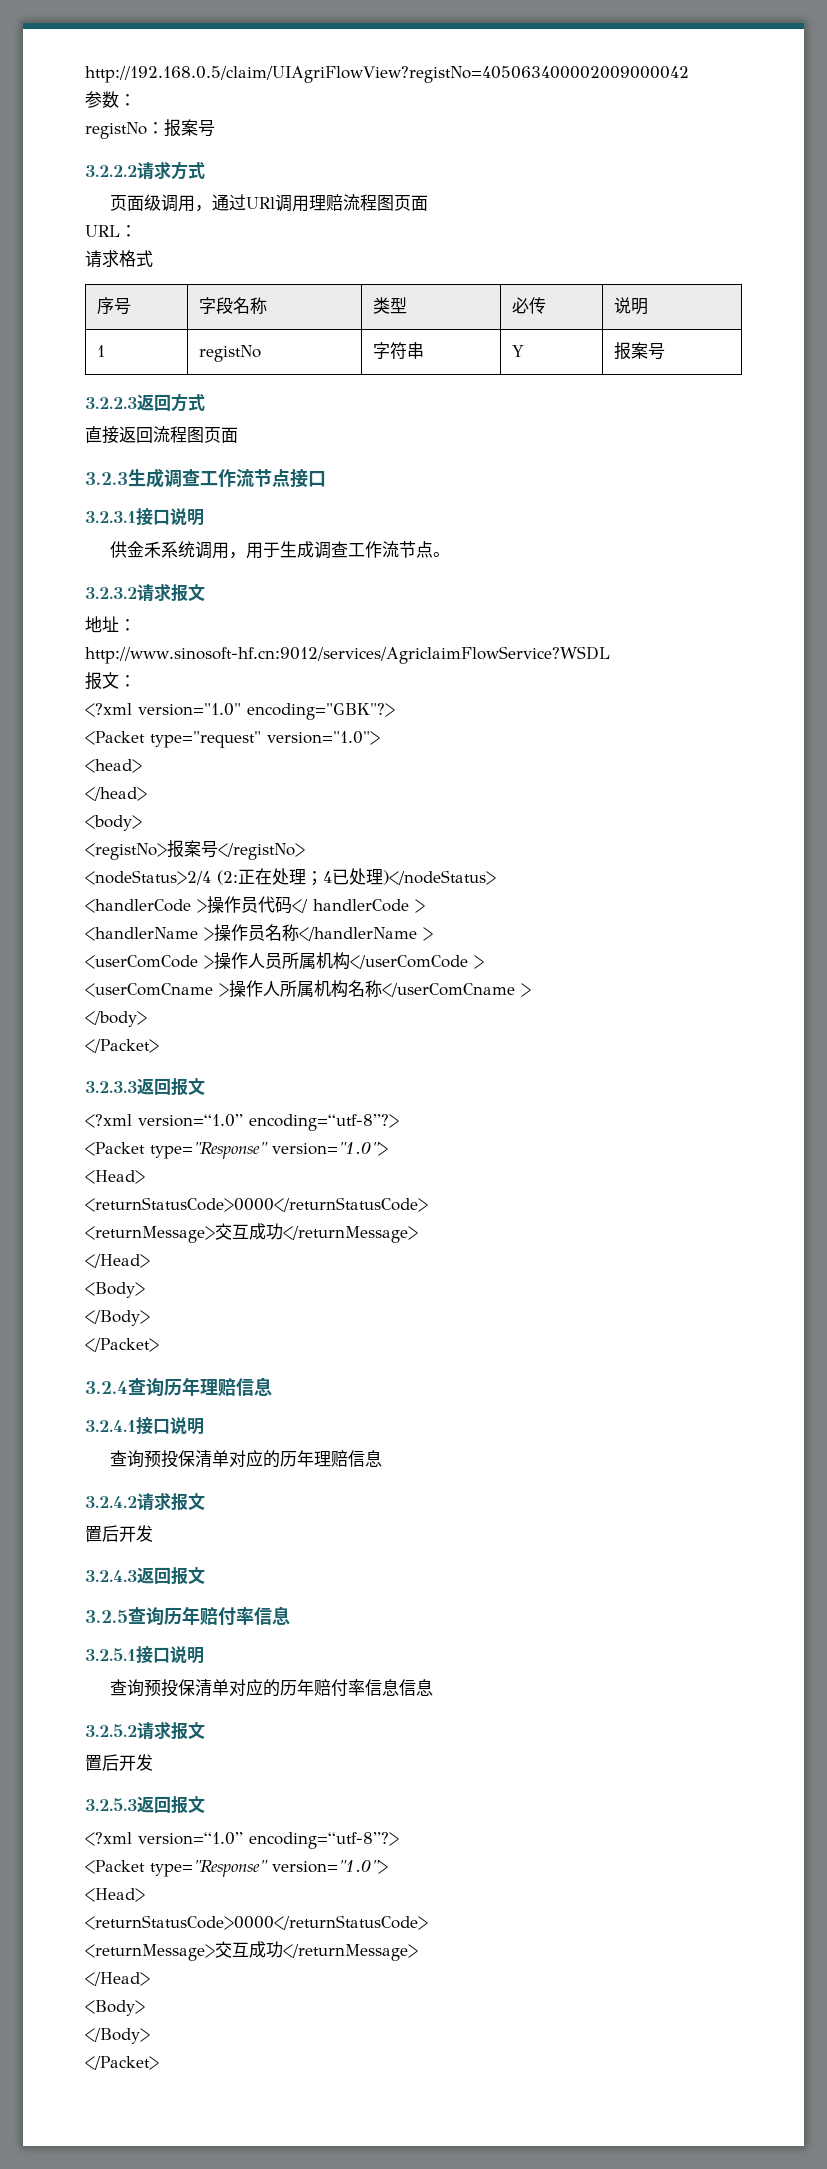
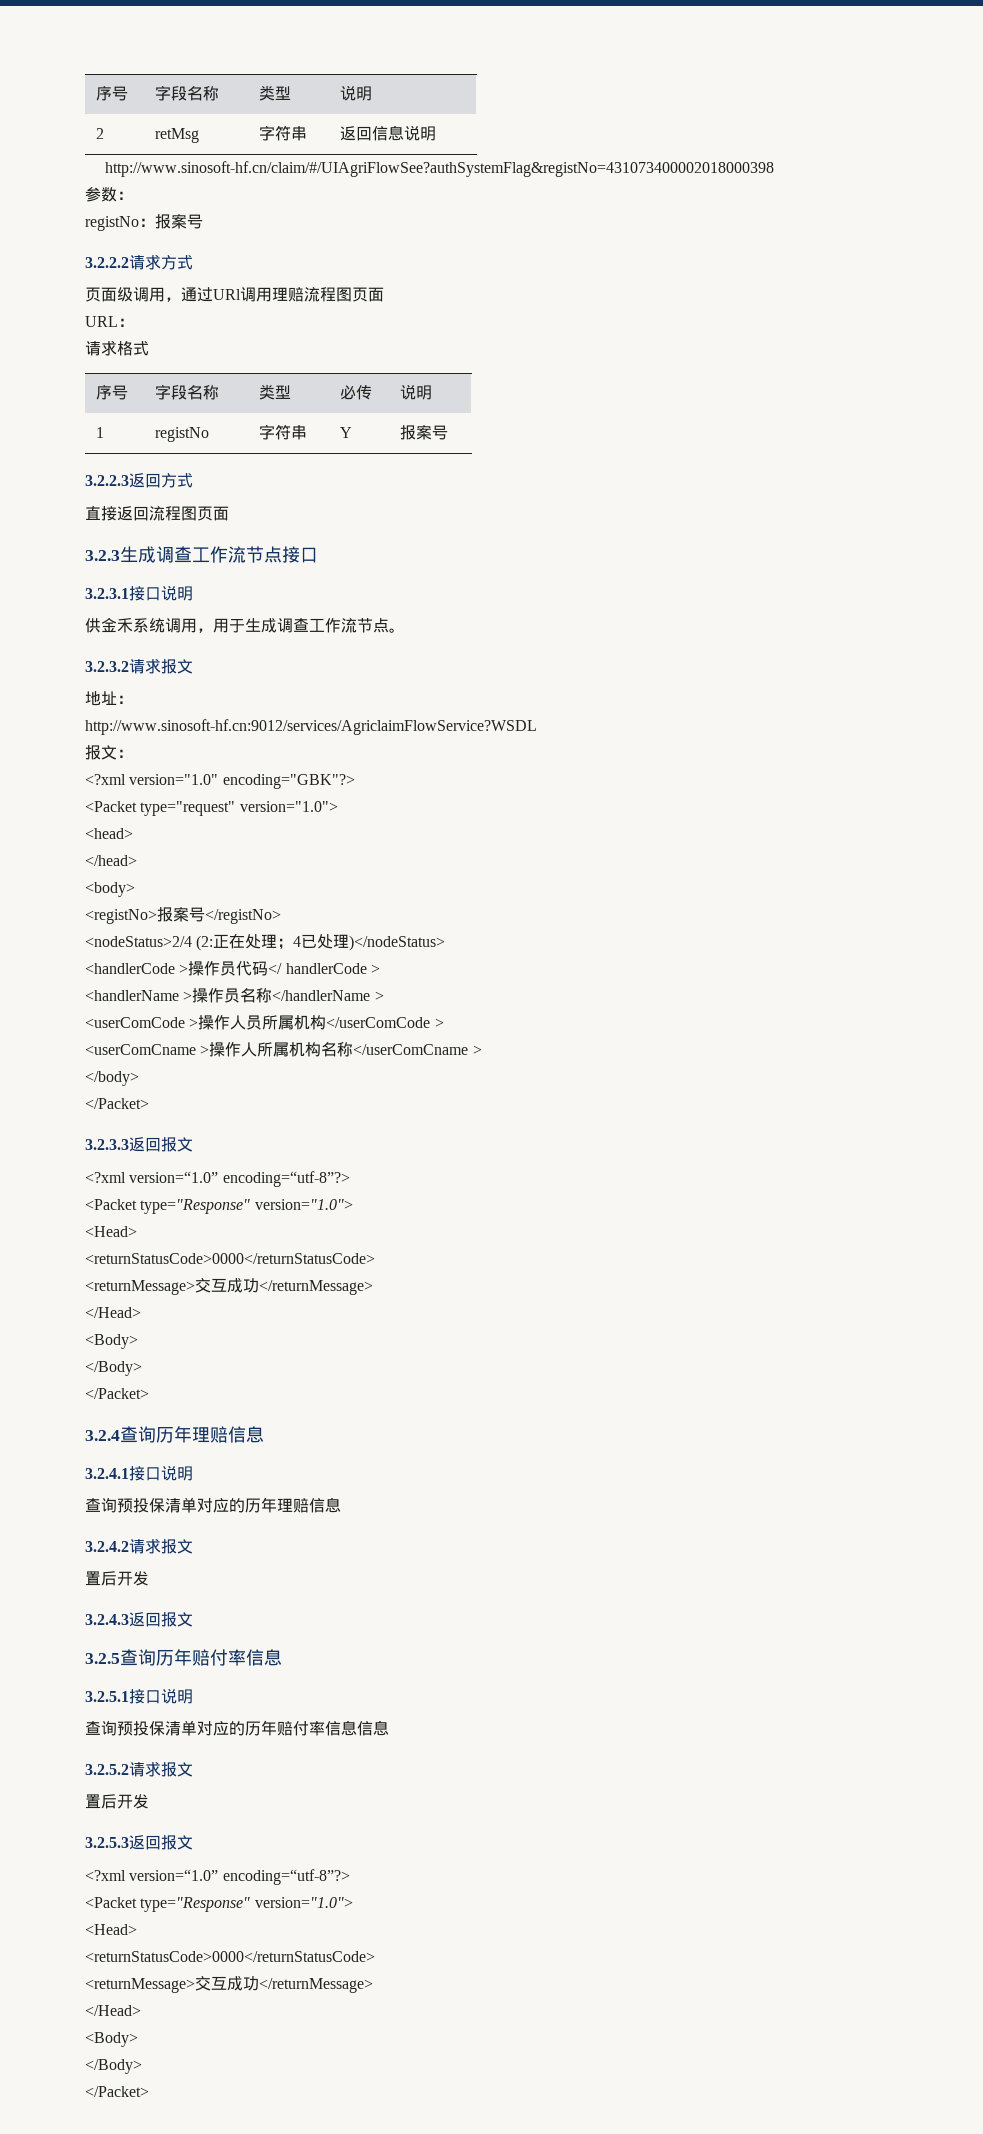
[85,66,689,83] http://192.168.0.5/claim/UIAgriFlowView?registNo=405063400002009000042 -> [95,86,128,101] [154,85,219,101] [258,85,291,101] [339,85,372,101] [95,128,104,139] [154,128,199,143] [258,125,307,141] [339,125,436,141] [105,161,775,177] 序号 | 字段名称 | 类型 | 说明 // 2 | retMsg | 字符串 | 返回信息说明 // http://www.sinosoft-hf.cn/claim/#/UIAgriFlowSee?authSystemFlag&registNo=431073400002018000398

